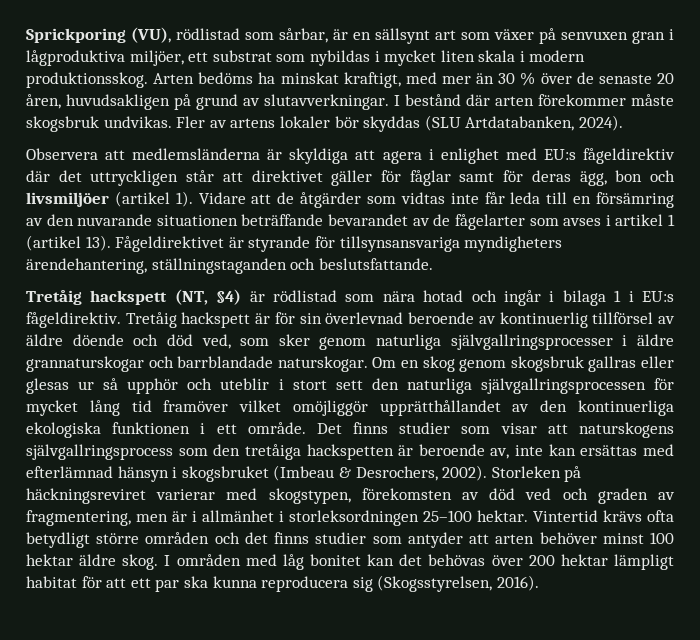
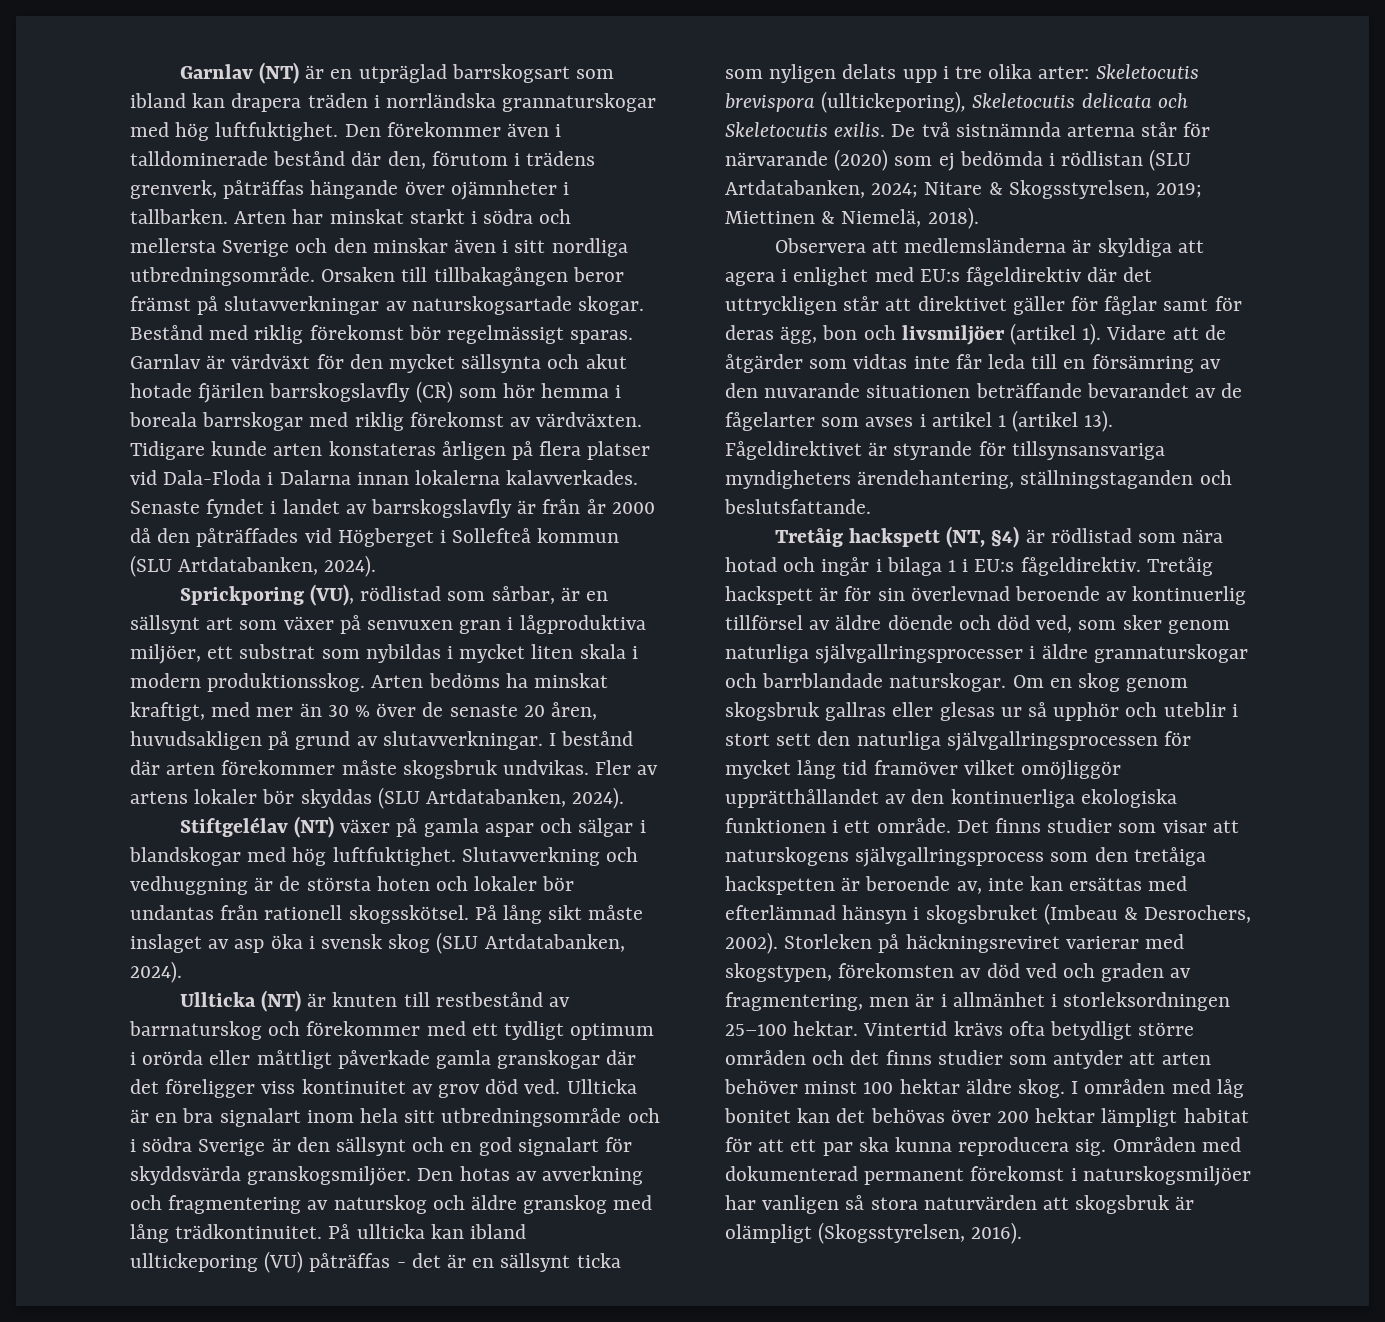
(26, 35) none -> [179,62,615,84] [130,93,657,112] [130,122,562,141] [130,151,596,169] [130,180,570,200] [130,209,572,224] [130,238,628,257] [130,267,624,286] [130,296,645,315] [130,325,634,344] [130,354,627,373] [130,381,622,403] [129,412,643,431] [130,441,651,460] [130,470,639,485] [130,499,655,518] [130,528,620,547] [130,555,377,577] Garnlav (NT) är en utpräglad barrskogsart som ibland kan drapera träden i norrländska grannaturskogar med hög luftfuktighet. Den förekommer även i talldominerade bestånd där den, förutom i trädens grenverk, påträffas hängande över ojämnheter i tallbarken. Arten har minskat starkt i södra och mellersta Sverige och den minskar även i sitt nordliga utbredningsområde. Orsaken till tillbakagången beror främst på slutavverkningar av naturskogsartade skogar. Bestånd med riklig förekomst bör regelmässigt sparas. Garnlav är värdväxt för den mycket sällsynta och akut hotade fjärilen barrskogslavfly (CR) som hör hemma i boreala barrskogar med riklig förekomst av värdväxten. Tidigare kunde arten konstateras årligen på flera platser vid Dala-Floda i Dalarna innan lokalerna kalavverkades. Senaste fyndet i landet av barrskogslavfly är från år 2000 då den påträffades vid Högberget i Sollefteå kommun (SLU Artdatabanken, 2024). //
(623, 123) none -> [179,816,646,838] [129,847,639,866] [130,876,575,895] [130,905,644,924] [130,932,625,954] [130,961,182,983] [179,990,571,1012] [129,1021,655,1040] [130,1050,637,1069] [130,1079,637,1098] [130,1108,660,1127] [130,1137,633,1156] [130,1166,644,1186] [130,1195,653,1214] [130,1224,527,1243] [130,1251,621,1273] [725,64,1199,83] [725,91,1188,113] [725,122,1211,137] [725,149,1192,171] [725,180,1203,199] [725,207,979,229] // Stiftgelélav (NT) växer på gamla aspar och sälgar i blandskogar med hög luftfuktighet. Slutavverkning och vedhuggning är de största hoten och lokaler bör undantas från rationell skogsskötsel. På lång sikt måste inslaget av asp öka i svensk skog (SLU Artdatabanken, 2024). // Ullticka (NT) är knuten till restbestånd av barrnaturskog och förekommer med ett tydligt optimum i orörda eller måttligt påverkade gamla granskogar där det föreligger viss kontinuitet av grov död ved. Ullticka är en bra signalart inom hela sitt utbredningsområde och i södra Sverige är den sällsynt och en god signalart för skyddsvärda granskogsmiljöer. Den hotas av avverkning och fragmentering av naturskog och äldre granskog med lång trädkontinuitet. På ullticka kan ibland ulltickeporing (VU) påträffas - det är en sällsynt ticka som nyligen delats upp i tre olika arter: Skeletocutis brevispora (ulltickeporing), Skeletocutis delicata och Skeletocutis exilis. De två sistnämnda arterna står för närvarande (2020) som ej bedömda i rödlistan (SLU Artdatabanken, 2024; Nitare & Skogsstyrelsen, 2019; Miettinen & Niemelä, 2018).
[352,577,373,592] sig -> [1075,1137,1241,1156] [725,1166,1251,1186] [725,1195,1195,1214] [725,1224,812,1243] sig. Områden med dokumenterad permanent förekomst i naturskogsmiljöer har vanligen så stora naturvärden att skogsbruk är olämpligt

